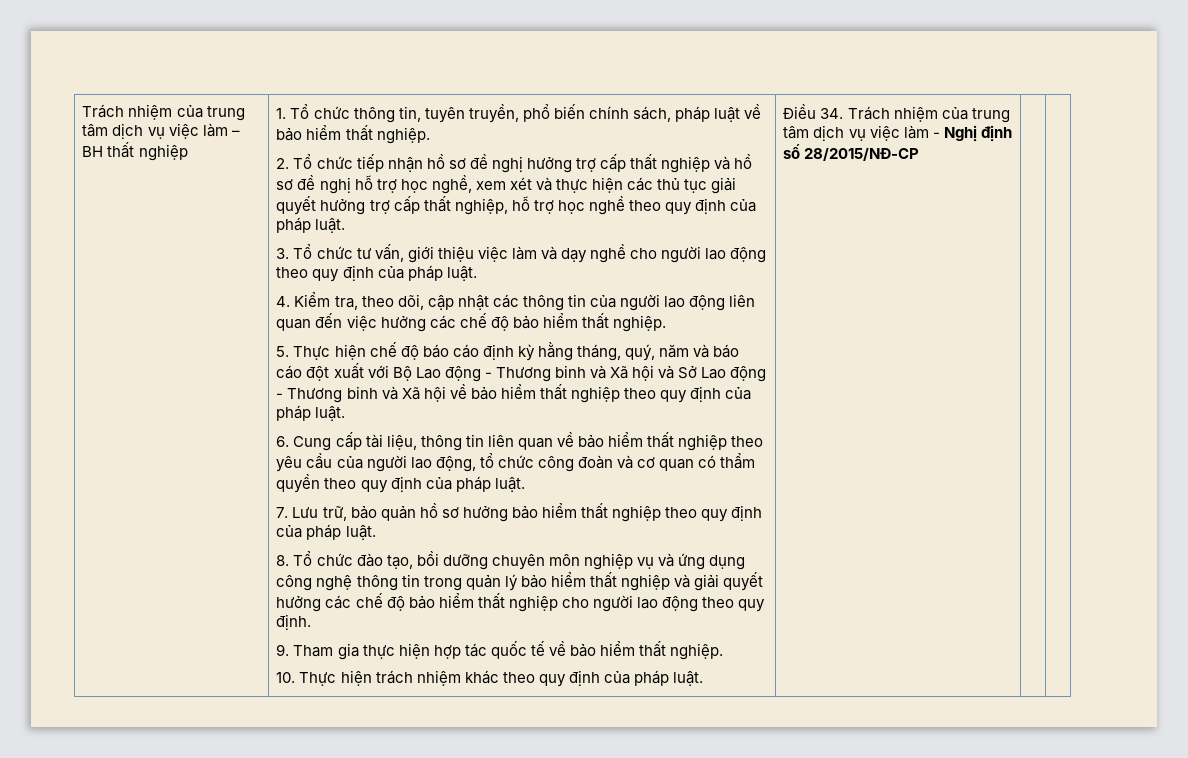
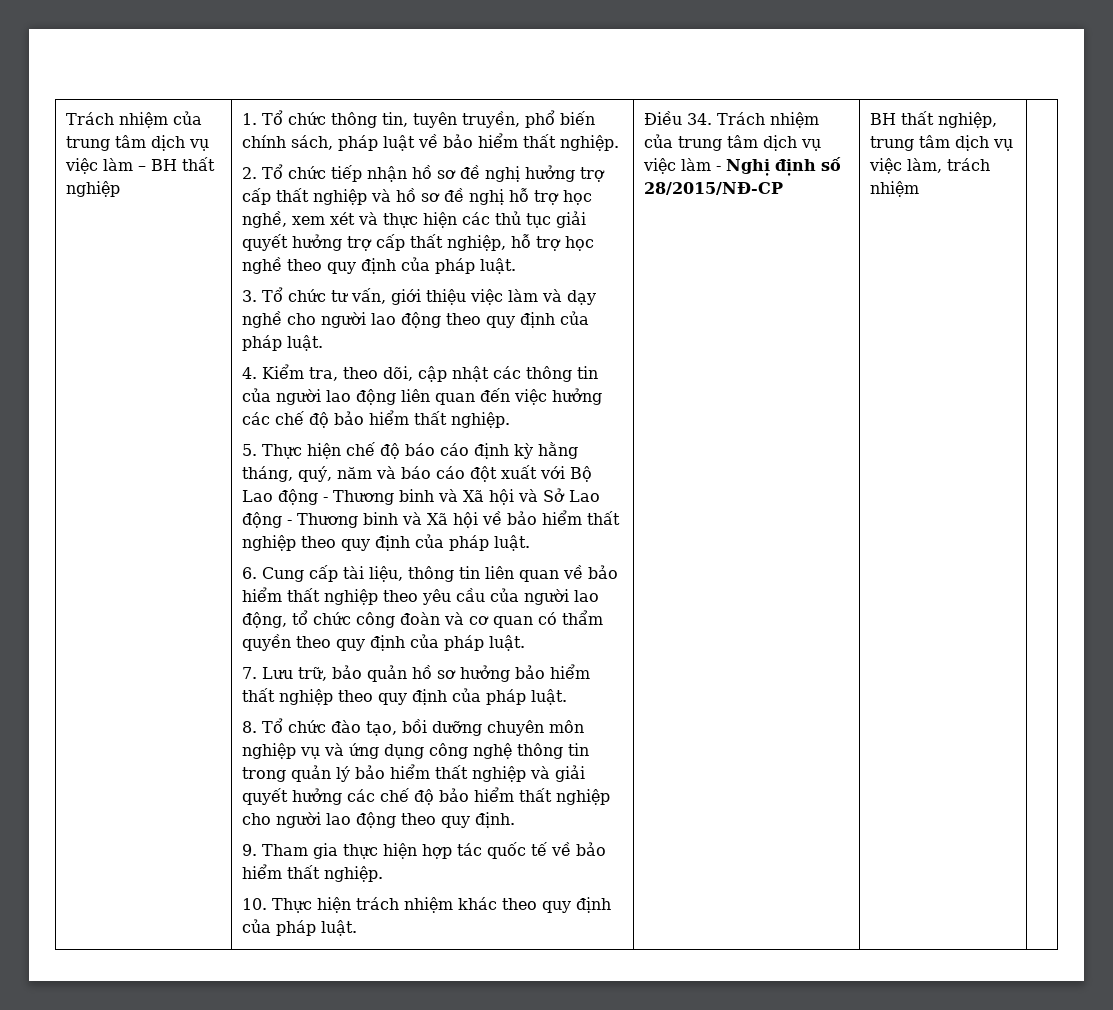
(920, 154) none -> [869,111,997,128] [869,135,1013,151] [868,158,990,174] [869,181,919,197] BH thất nghiệp, trung tâm dịch vụ việc làm, trách nhiệm

